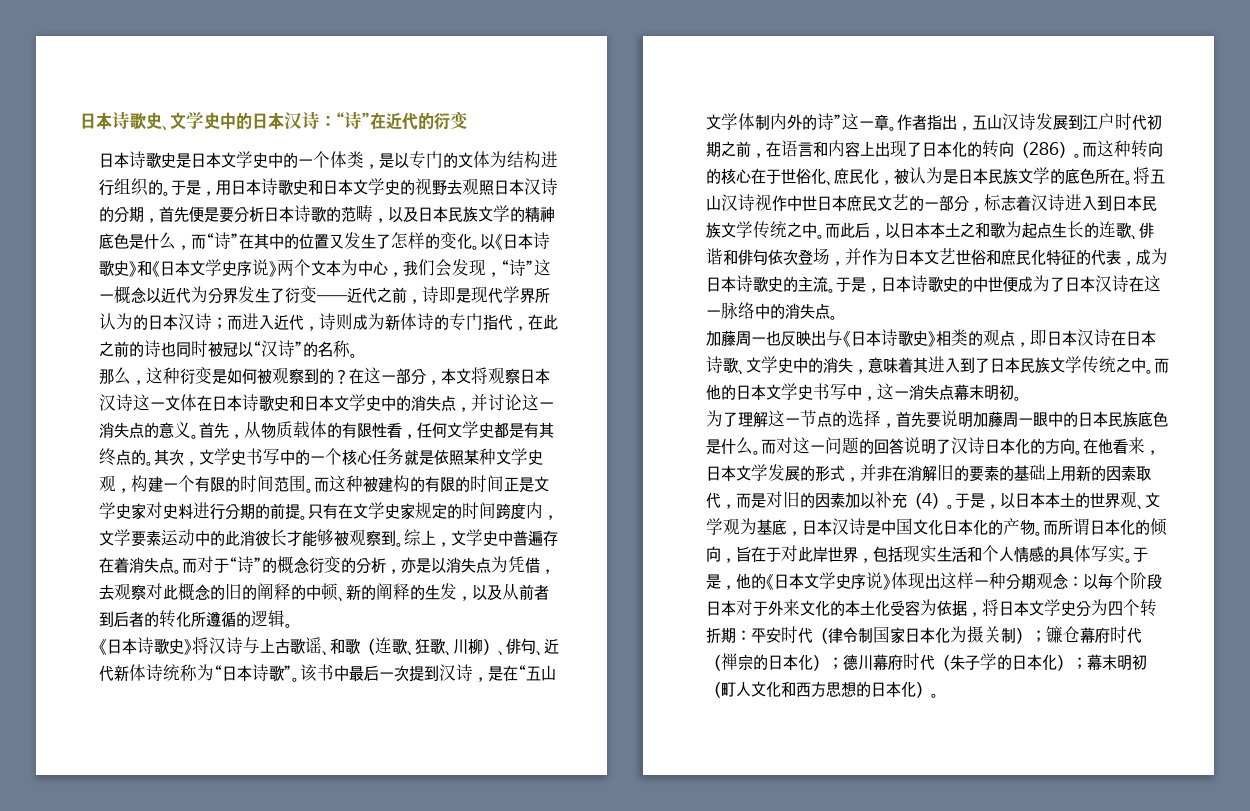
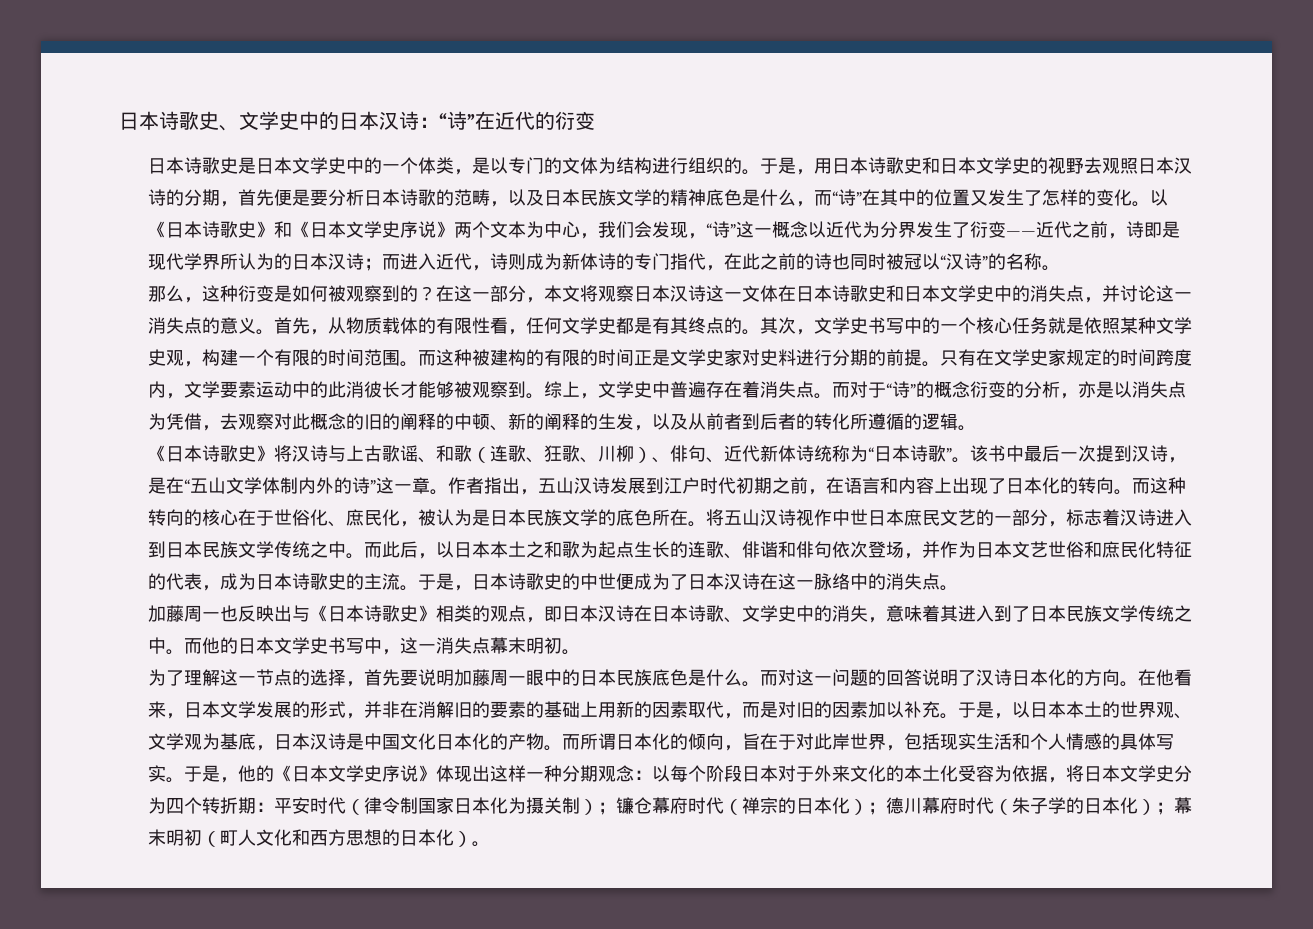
[1014,141,1075,158] （286） -> (1115, 485) none
[907,492,948,509] （4） -> (941, 709) none

